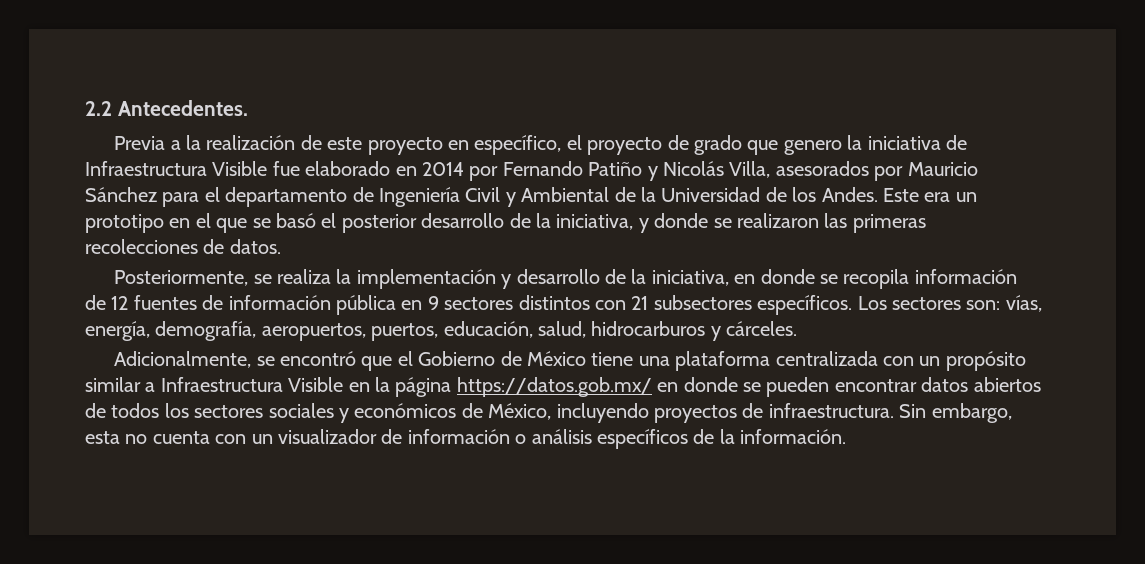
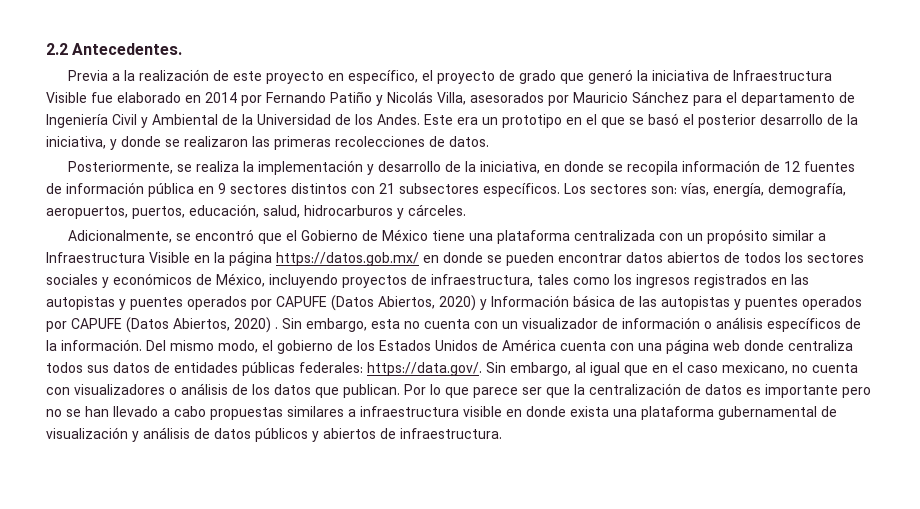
[783,140,842,155] genero -> [587,69,633,84] generó
[768,403,894,418] infraestructura. -> [431,274,809,288] [46,295,862,311] [46,317,278,333] infraestructura, tales como los ingresos registrados en las autopistas y puentes operados por CAPUFE (Datos Abiertos, 2020) y Información básica de las autopistas y puentes operados por CAPUFE (Datos Abiertos, 2020) .
(847, 436) none -> [146,339,853,354] [46,362,858,376] [46,383,871,398] [46,406,837,420] [46,427,502,442] Del mismo modo, el gobierno de los Estados Unidos de América cuenta con una página web donde centraliza todos sus datos de entidades públicas federales: https://data.gov/. Sin embargo, al igual que en el caso mexicano, no cuenta con visualizadores o análisis de los datos que publican. Por lo que parece ser que la centralización de datos es importante pero no se han llevado a cabo propuestas similares a infraestructura visible en donde exista una plataforma gubernamental de visualización y análisis de datos públicos y abiertos de infraestructura.

